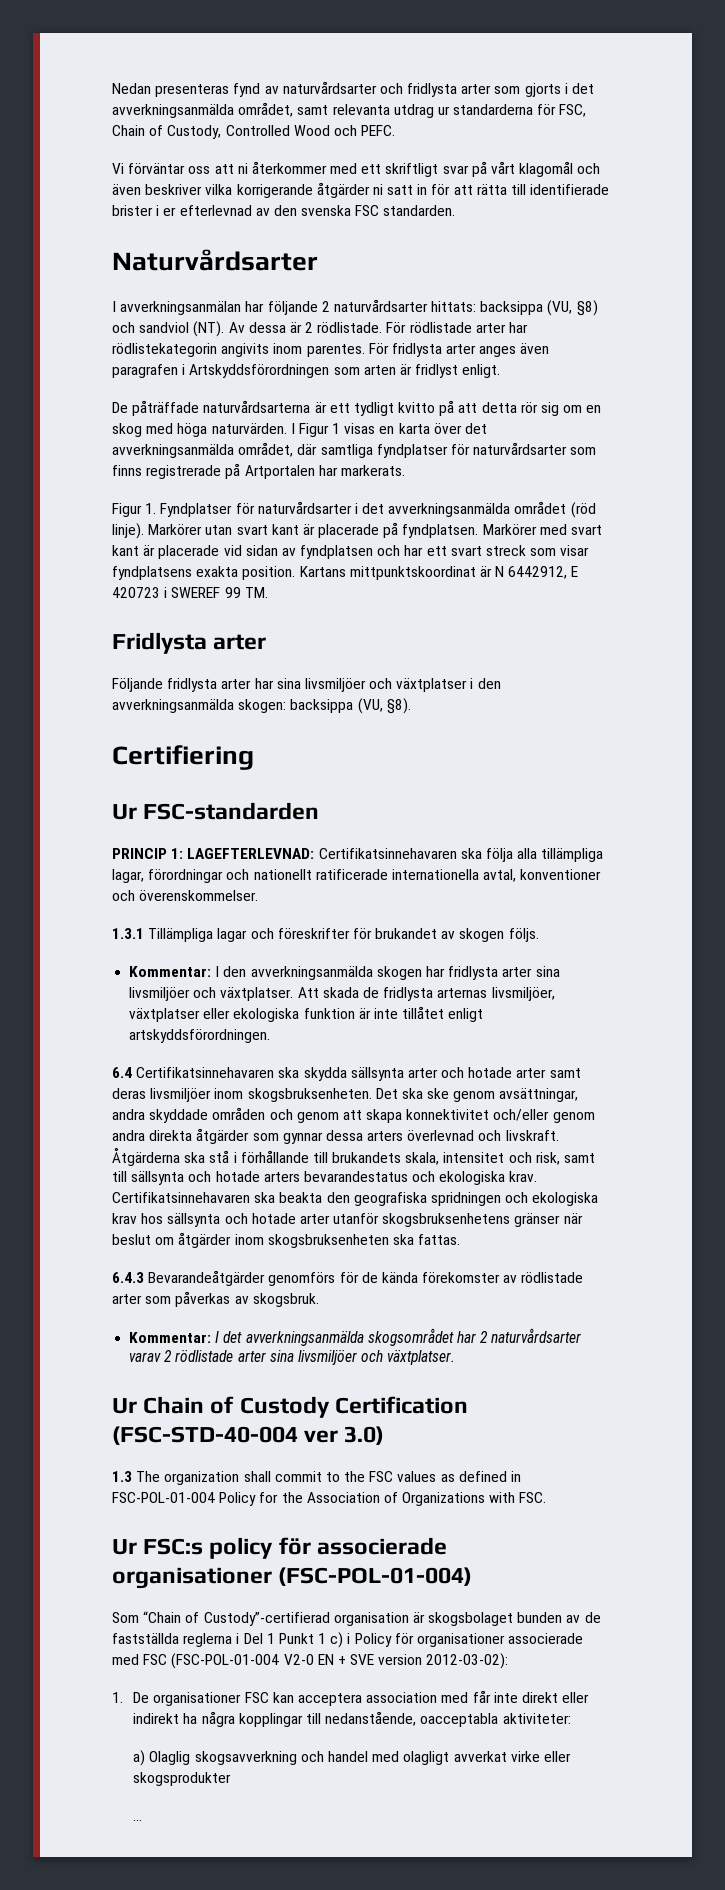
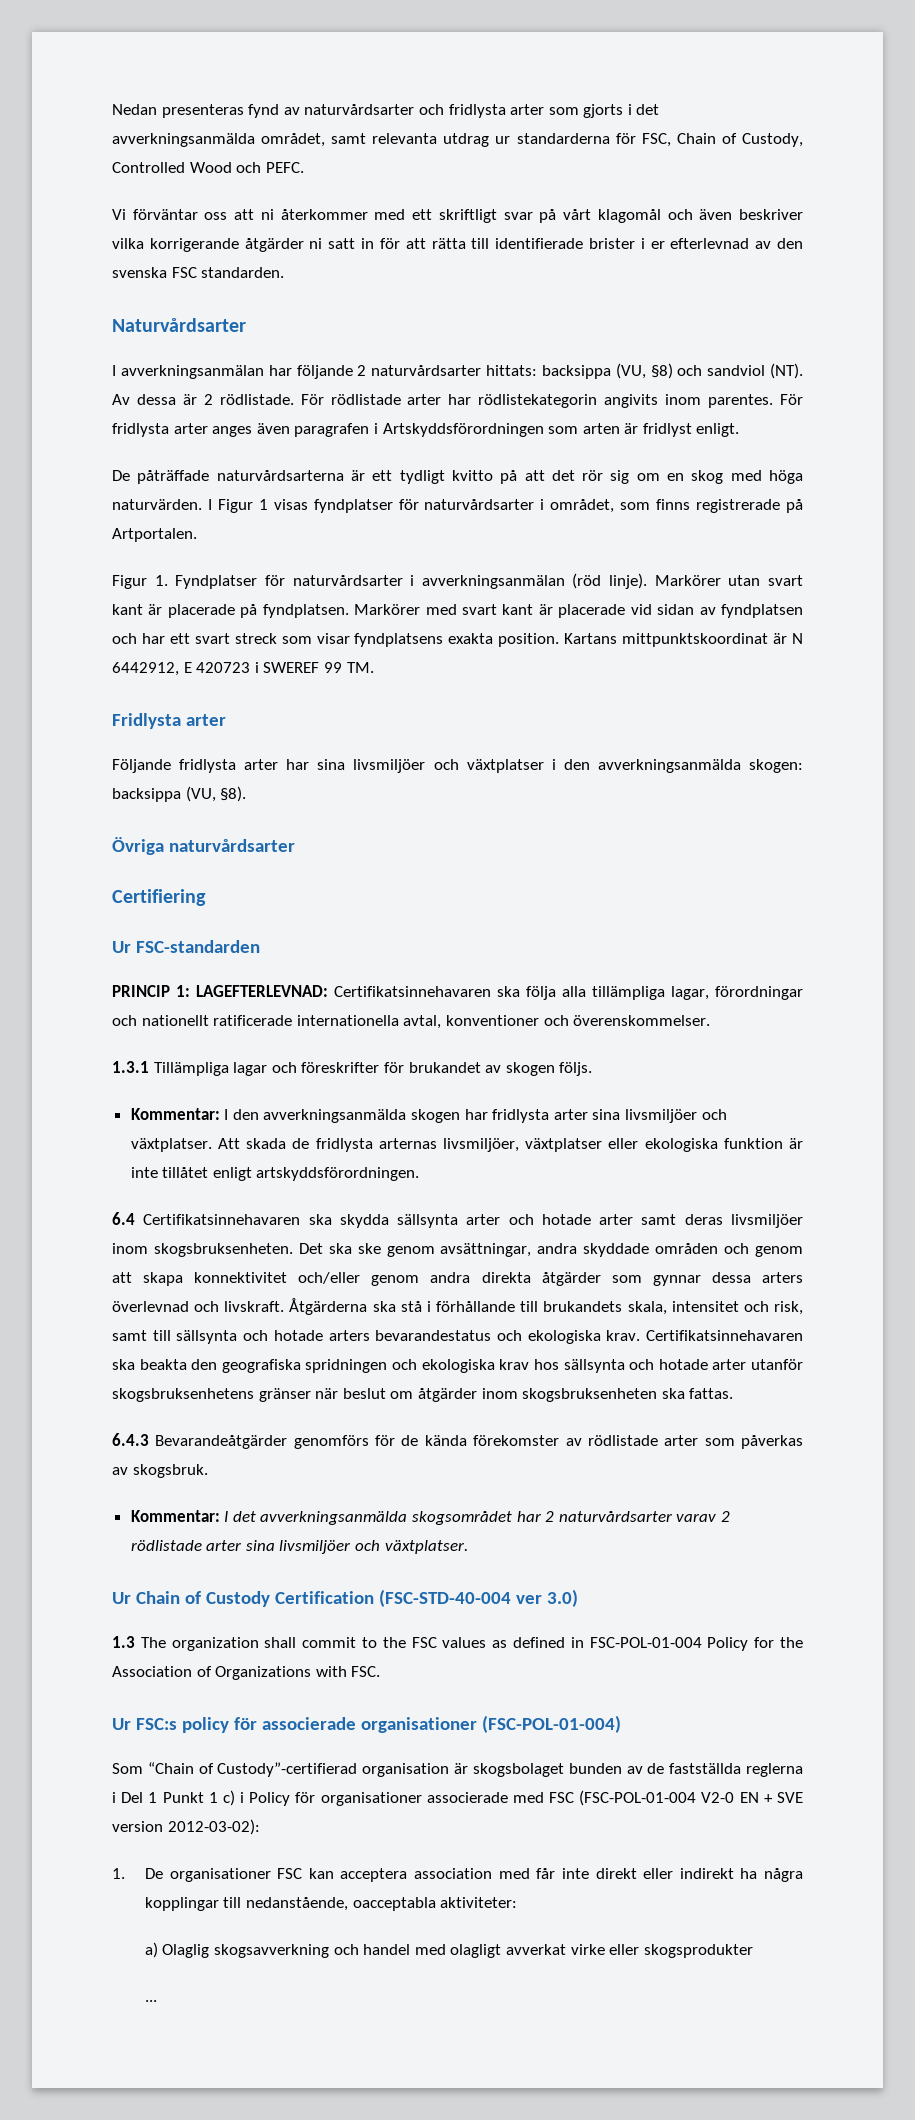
[481,402,517,413] detta -> [551,470,575,481] det
[379,423,488,434] [112,442,373,458] en karta över det avverkningsanmälda området, där samtliga -> (308, 504) none
(568, 448) none -> [540,499,615,513] i området,
[244,465,405,479] Artportalen har markerats. -> [112,528,197,542] Artportalen.
[362,501,567,517] det avverkningsanmälda området -> [421,575,565,589] avverkningsanmälan
(411, 706) none -> [112,837,295,855] // Övriga naturvårdsarter

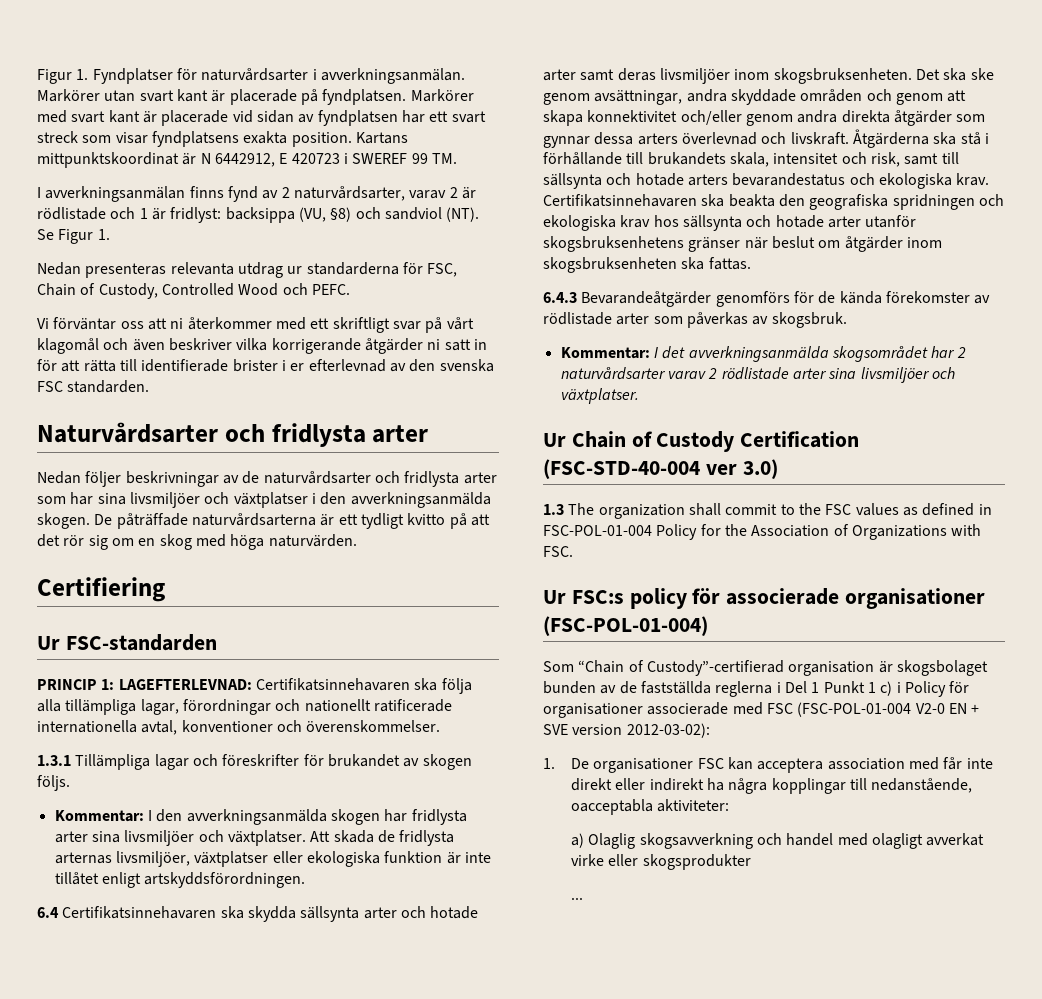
[112,104,660,118] [112,133,367,147] Nedan presenteras fynd av naturvårdsarter och fridlysta arter som gjorts i det avverkningsanmälda området, samt -> [37,68,465,84] [37,89,474,105] [37,110,486,126] [37,131,408,147] [37,152,457,168] [37,186,476,202] [37,207,480,223] [37,229,110,244] [37,262,167,278] Figur 1. Fyndplatser för naturvårdsarter i avverkningsanmälan. Markörer utan svart kant är placerade på fyndplatsen. Markörer med svart kant är placerade vid sidan av fyndplatsen har ett svart streck som visar fyndplatsens exakta position. Kartans mittpunktskoordinat är N 6442912, E 420723 i SWEREF 99 TM. // I avverkningsanmälan finns fynd av 2 naturvårdsarter, varav 2 är rödlistade och 1 är fridlyst: backsippa (VU, §8) och sandviol (NT). Se Figur 1. // Nedan presenteras
[112,363,804,379] [112,394,803,408] [112,423,740,437] // I avverkningsanmälan har följande 2 naturvårdsarter hittats: backsippa (VU, §8) och sandviol (NT). Av dessa är 2 rödlistade. För rödlistade arter har rödlistekategorin angivits inom parentes. För fridlysta arter anges även paragrafen i Artskyddsförordningen som arten är fridlyst enligt. // -> [224,423,429,447] [37,471,497,487] [37,492,491,508] [37,513,90,529] och fridlysta arter // Nedan följer beskrivningar av de naturvårdsarter och fridlysta arter som har sina livsmiljöer och växtplatser i den avverkningsanmälda skogen.
[207,499,803,513] [112,528,197,542] [112,573,803,589] [112,604,804,618] [112,633,803,647] [112,662,374,676] [112,713,226,729] [112,759,803,773] [112,786,247,802] [112,837,295,855] I Figur 1 visas fyndplatser för naturvårdsarter i området, som finns registrerade på Artportalen. // Figur 1. Fyndplatser för naturvårdsarter i avverkningsanmälan (röd linje). Markörer utan svart kant är placerade på fyndplatsen. Markörer med svart kant är placerade vid sidan av fyndplatsen och har ett svart streck som visar fyndplatsens exakta position. Kartans mittpunktskoordinat är N 6442912, E 420723 i SWEREF 99 TM. // Fridlysta arter // Följande fridlysta arter har sina livsmiljöer och växtplatser i den avverkningsanmälda skogen: backsippa (VU, §8). // Övriga naturvårdsarter -> (357, 540) none

